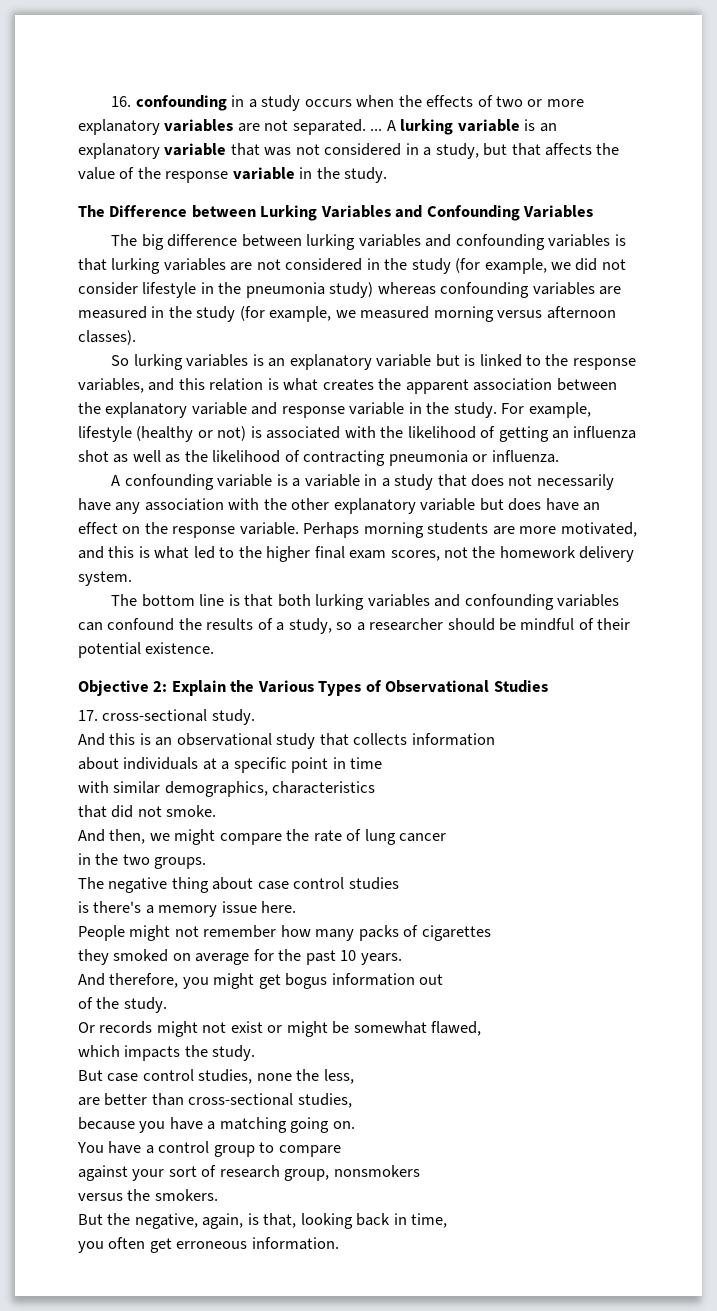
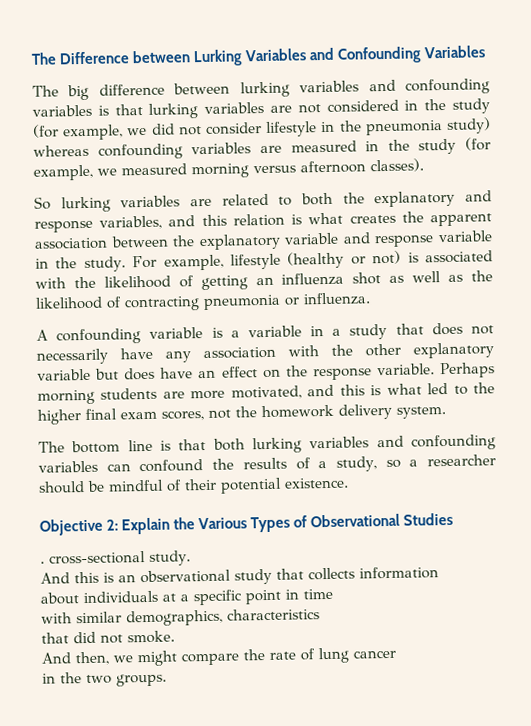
[111,95,584,111] [78,119,557,135] [78,143,620,159] [78,167,388,183] 16. confounding in a study occurs when the effects of two or more explanatory variables are not separated. ... A lurking variable is an explanatory variable that was not considered in a study, but that affects the value of the response variable in the study. // -> (31, 58) none
[252,354,569,370] is an explanatory variable but is linked to the -> [190,190,493,208] are related to both the explanatory and
[78,710,98,721] 17. -> [40,561,45,564] .
[78,877,399,893] [78,901,297,917] [78,925,491,941] [78,949,402,965] [78,973,444,989] [78,997,167,1013] [78,1021,482,1037] [78,1045,256,1061] [78,1069,354,1084] [78,1093,352,1108] [78,1117,355,1133] [77,1141,341,1157] [78,1165,420,1181] [78,1189,218,1201] [78,1213,448,1229] [78,1237,339,1253] // The negative thing about case control studies // is there's a memory issue here. // People might not remember how many packs of cigarettes // they smoked on average for the past 10 years. // And therefore, you might get bogus information out // of the study. // Or records might not exist or might be somewhat flawed, // which impacts the study. // But case control studies, none the less, // are better than cross-sectional studies, // because you have a matching going on. // You have a control group to compare // against your sort of research group, nonsmokers // versus the smokers. // But the negative, again, is that, looking back in time, // you often get erroneous information. -> (167, 680) none

